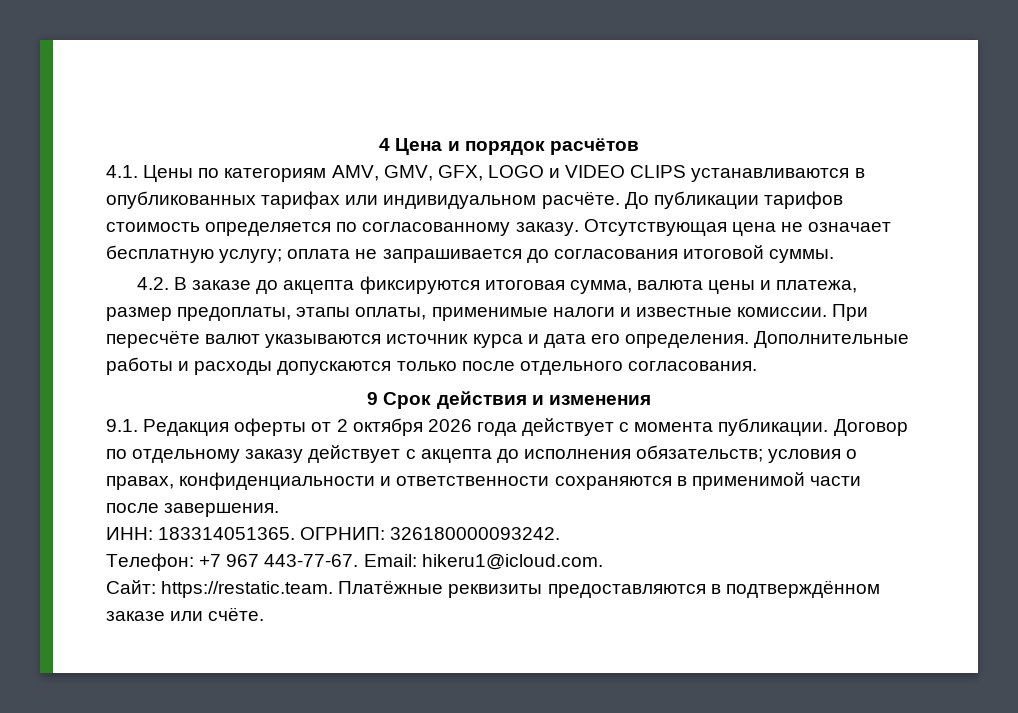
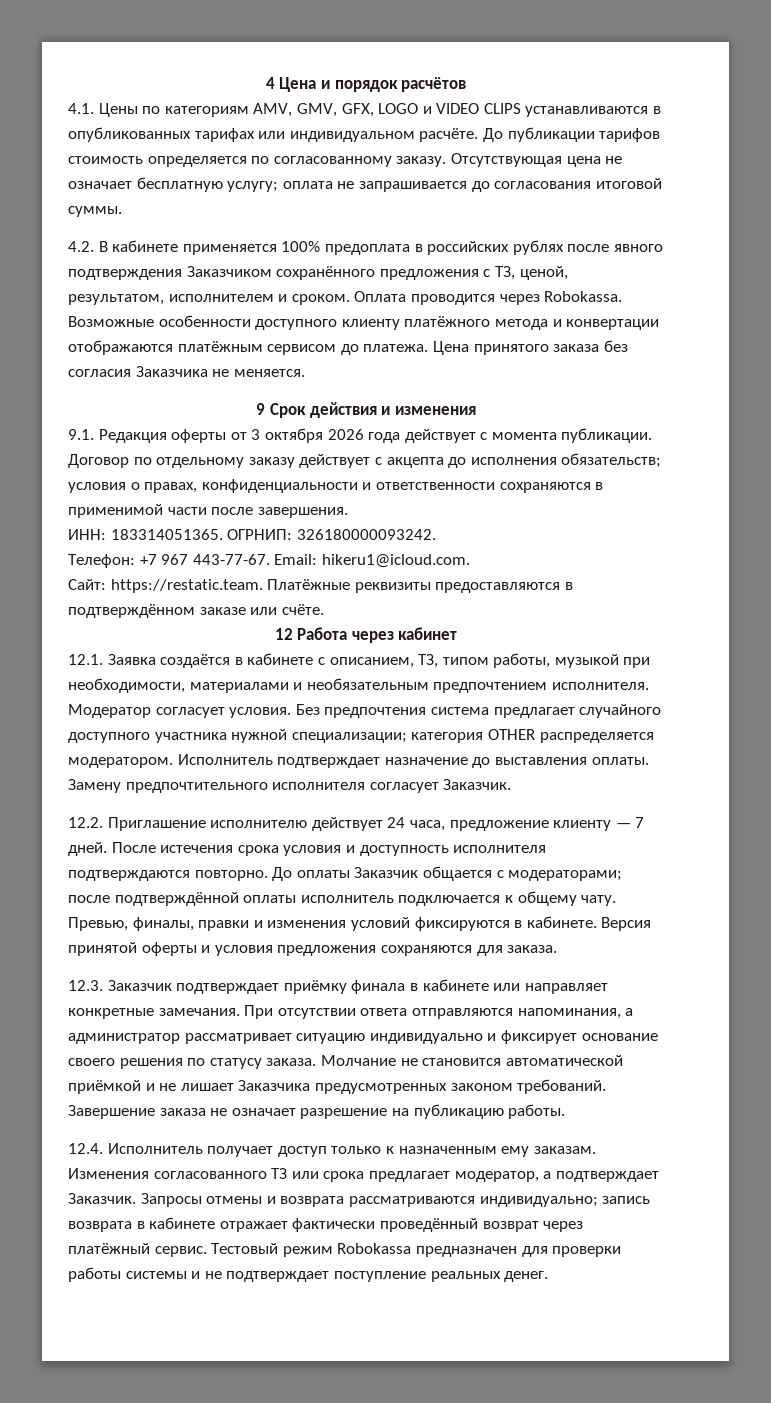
[192,276,858,294] [106,304,869,321] [106,330,910,348] [106,357,757,375] заказе до акцепта фиксируются итоговая сумма, валюта цены и платежа, размер предоплаты, этапы оплаты, применимые налоги и известные комиссии. При пересчёте валют указываются источник курса и дата его определения. Дополнительные работы и расходы допускаются только после отдельного согласования. -> [112,240,663,255] [68,266,568,280] [68,291,623,305] [68,315,660,330] [68,340,628,355] [68,366,305,377] кабинете применяется 100% предоплата в российских рублях после явного подтверждения Заказчиком сохранённого предложения с ТЗ, ценой, результатом, исполнителем и сроком. Оплата проводится через Robokassa. Возможные особенности доступного клиенту платёжного метода и конвертации отображаются платёжным сервисом до платежа. Цена принятого заказа без согласия Заказчика не меняется.
[336,419,348,432] 2 -> [251,429,261,440] 3
(265, 614) none -> [274,627,458,643] [68,653,651,668] [68,678,649,693] [68,704,662,718] [68,729,654,743] [68,754,649,768] [68,779,512,793] [68,817,645,831] [68,842,547,856] [68,866,623,881] [68,891,617,906] [68,916,652,931] [68,942,558,956] [68,979,608,994] [68,1005,634,1019] [68,1030,658,1044] [68,1055,623,1069] [68,1079,607,1094] [68,1104,566,1119] [68,1143,596,1157] [68,1168,659,1182] [68,1193,651,1207] [68,1217,584,1232] [68,1243,622,1257] [68,1267,549,1282] // 12 Работа через кабинет // 12.1. Заявка создаётся в кабинете с описанием, ТЗ, типом работы, музыкой при необходимости, материалами и необязательным предпочтением исполнителя. Модератор согласует условия. Без предпочтения система предлагает случайного доступного участника нужной специализации; категория OTHER распределяется модератором. Исполнитель подтверждает назначение до выставления оплаты. Замену предпочтительного исполнителя согласует Заказчик. // 12.2. Приглашение исполнителю действует 24 часа, предложение клиенту — 7 дней. После истечения срока условия и доступность исполнителя подтверждаются повторно. До оплаты Заказчик общается с модераторами; после подтверждённой оплаты исполнитель подключается к общему чату. Превью, финалы, правки и изменения условий фиксируются в кабинете. Версия принятой оферты и условия предложения сохраняются для заказа. // 12.3. Заказчик подтверждает приёмку финала в кабинете или направляет конкретные замечания. При отсутствии ответа отправляются напоминания, а администратор рассматривает ситуацию индивидуально и фиксирует основание своего решения по статусу заказа. Молчание не становится автоматической приёмкой и не лишает Заказчика предусмотренных законом требований. Завершение заказа не означает разрешение на публикацию работы. // 12.4. Исполнитель получает доступ только к назначенным ему заказам. Изменения согласованного ТЗ или срока предлагает модератор, а подтверждает Заказчик. Запросы отмены и возврата рассматриваются индивидуально; запись возврата в кабинете отражает фактически проведённый возврат через платёжный сервис. Тестовый режим Robokassa предназначен для проверки работы системы и не подтверждает поступление реальных денег.

